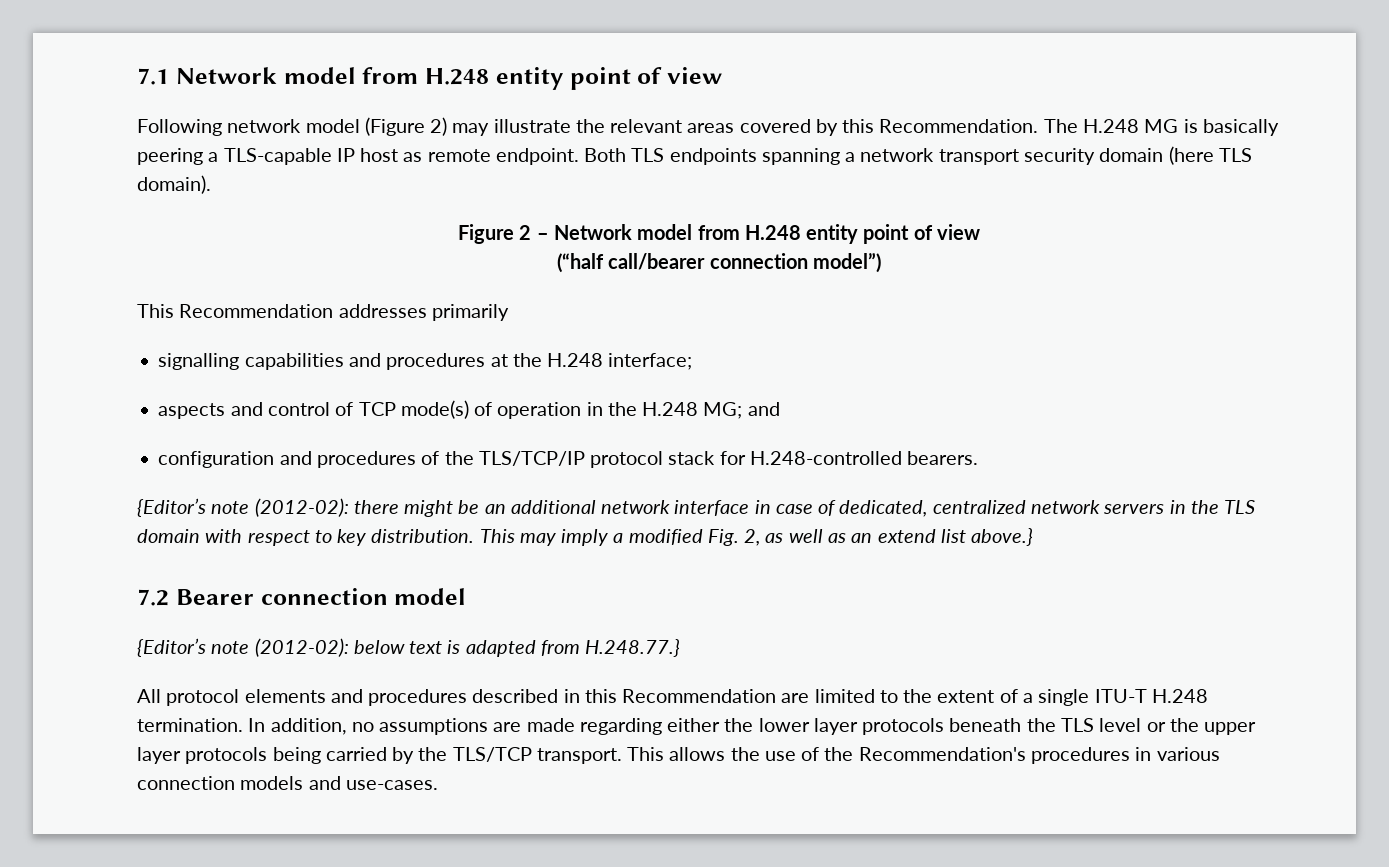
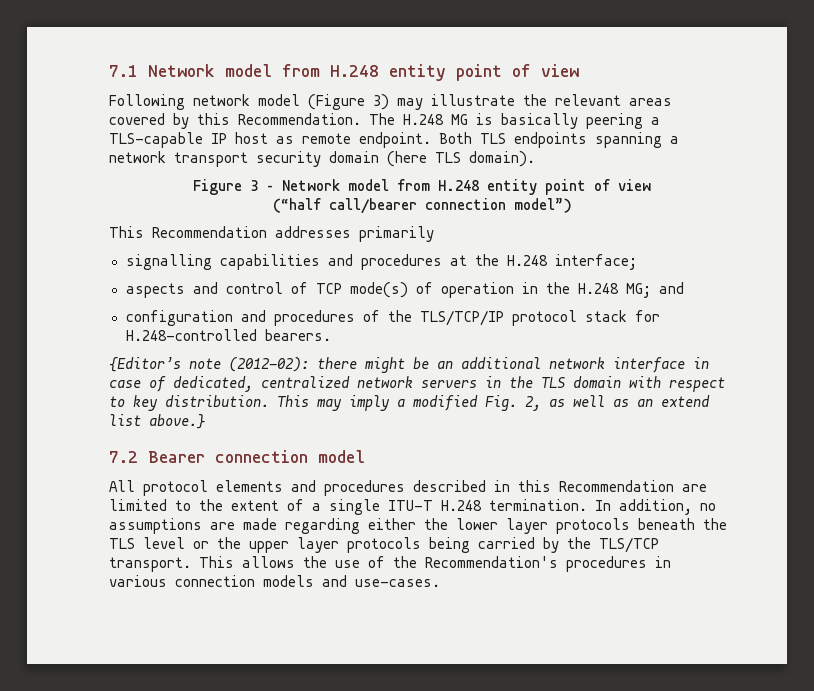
[430,117,448,136] 2) -> [373,94,389,110] 3)
[519,225,532,240] 2 -> [250,180,258,191] 3
[137,638,681,657] // {Editor’s note (2012-02): below text is adapted from H.248.77.} -> (365, 456) none

